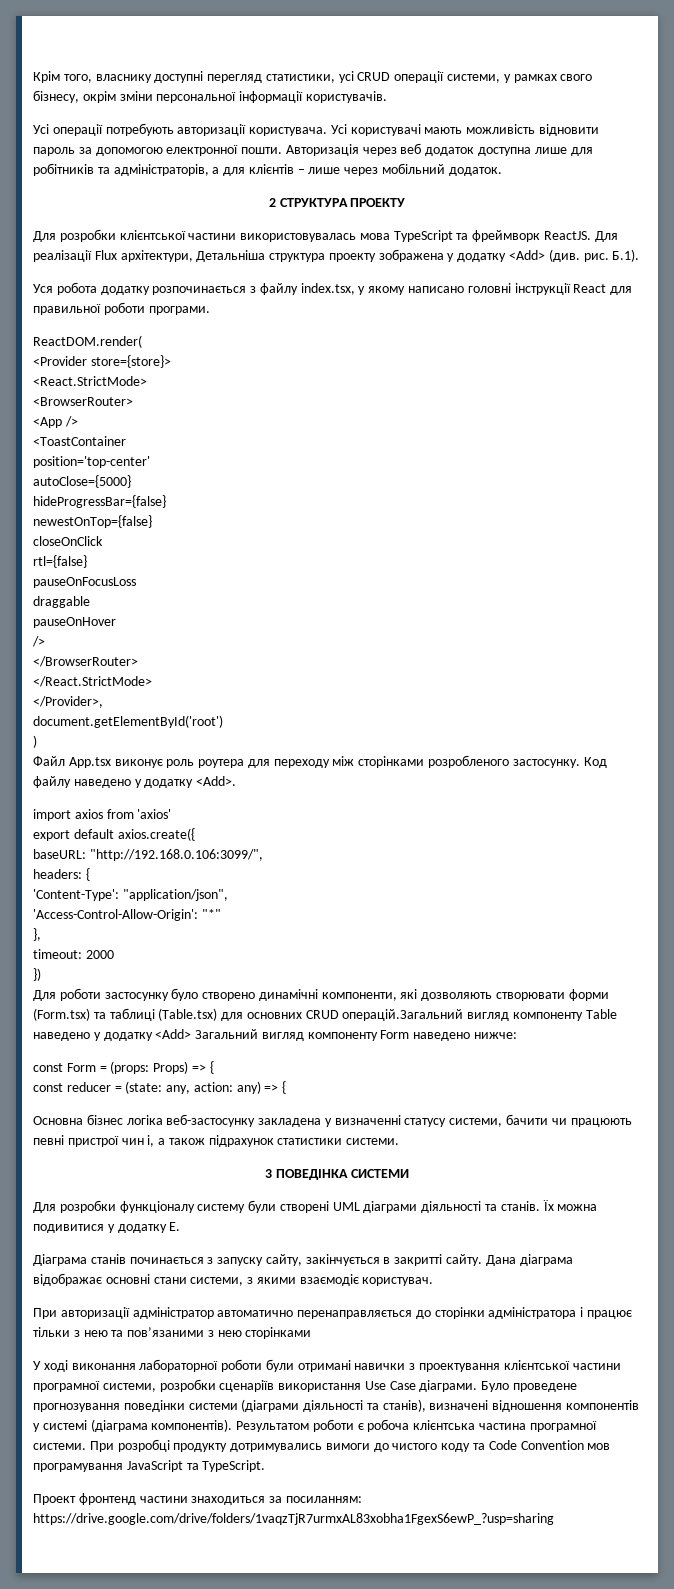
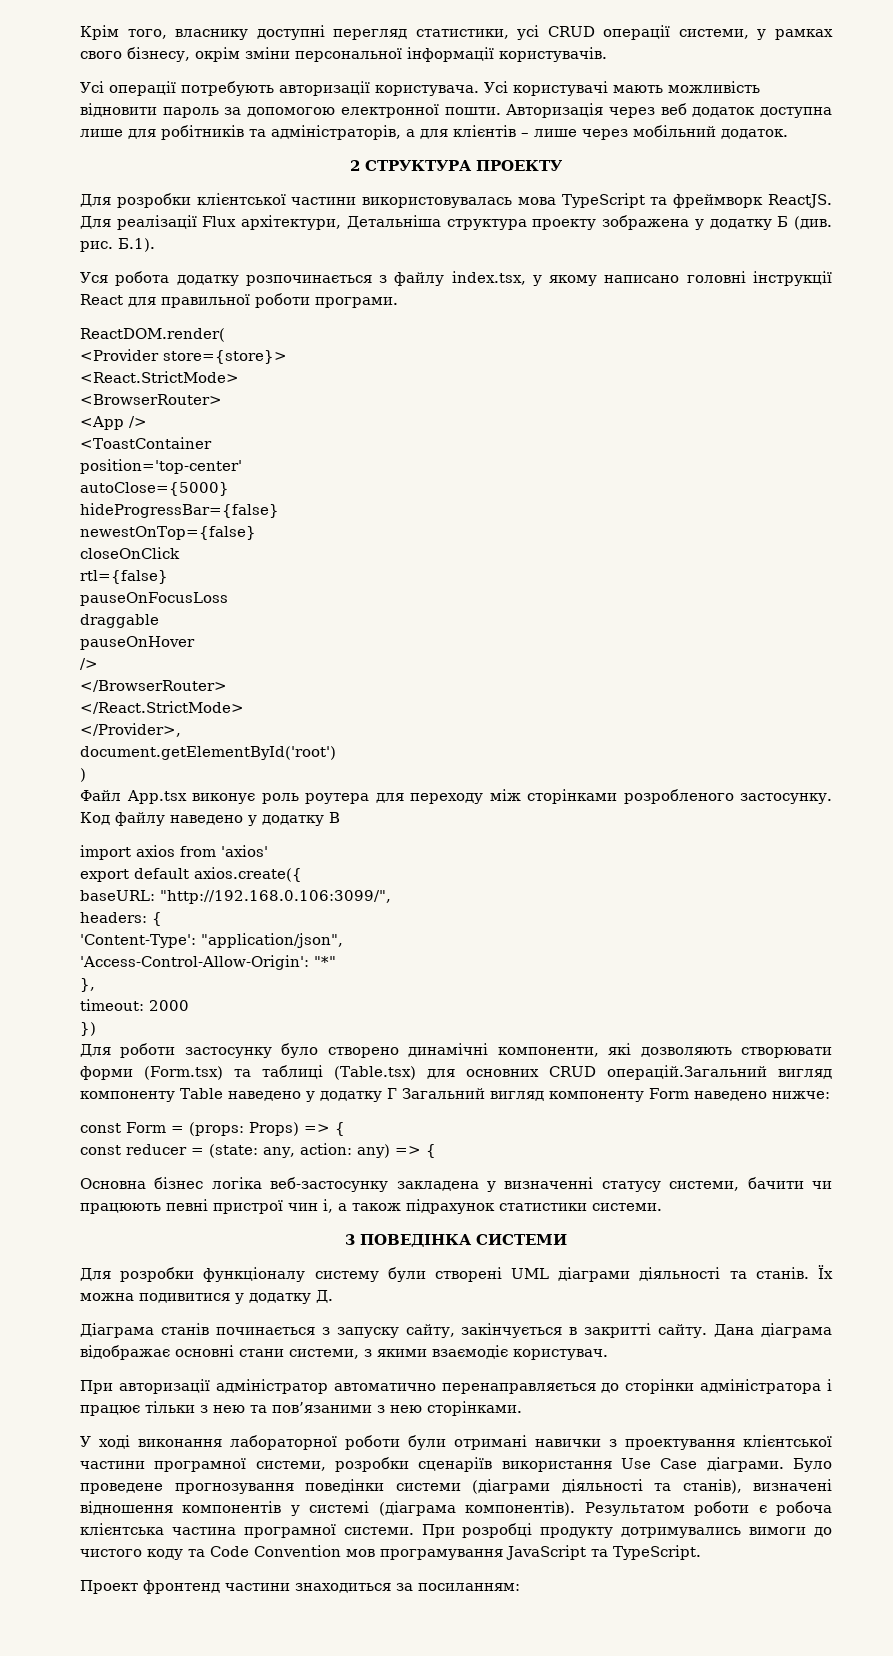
[509,250,546,260] <Add> -> [777,216,789,227] Б
[196,776,237,786] <Add>. -> [329,812,340,823] В
[155,1029,192,1039] <Add> -> [386,1088,397,1099] Г
[169,1222,181,1231] Е. -> [316,1290,333,1303] Д.
[245,1327,312,1339] сторінками -> [427,1401,522,1416] сторінками.
[33,1513,554,1525] https://drive.google.com/drive/folders/1vaqzTjR7urmxAL83xobha1FgexS6ewP_?usp=sharing -> (520, 1587) none

